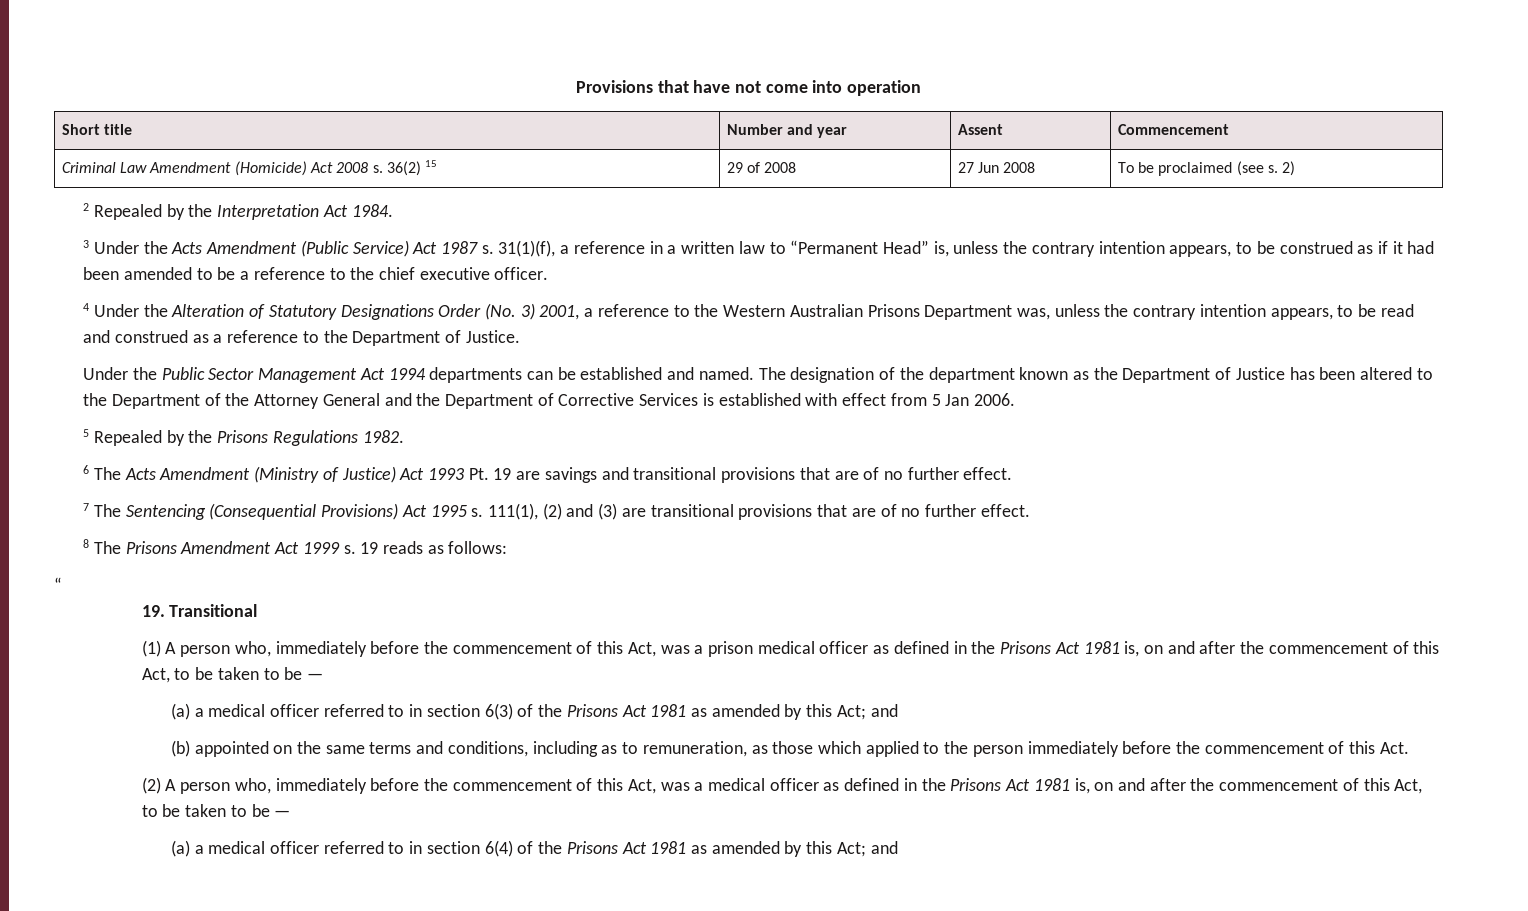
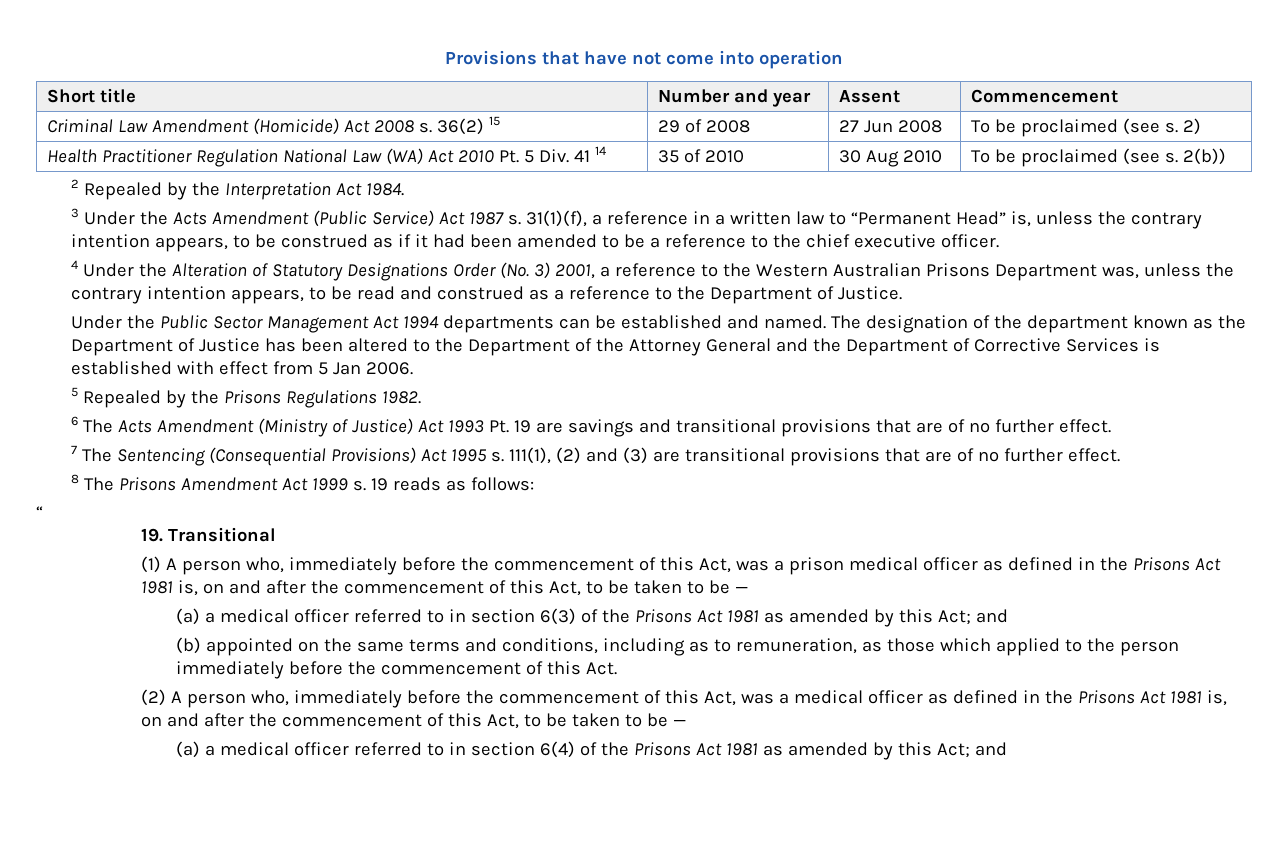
(1296, 168) none -> [46,146,606,167] [657,149,744,163] [838,150,942,167] [970,148,1226,167] // Health Practitioner Regulation National Law (WA) Act 2010 Pt. 5 Div. 41 14 | 35 of 2010 | 30 Aug 2010 | To be proclaimed (see s. 2(b))

